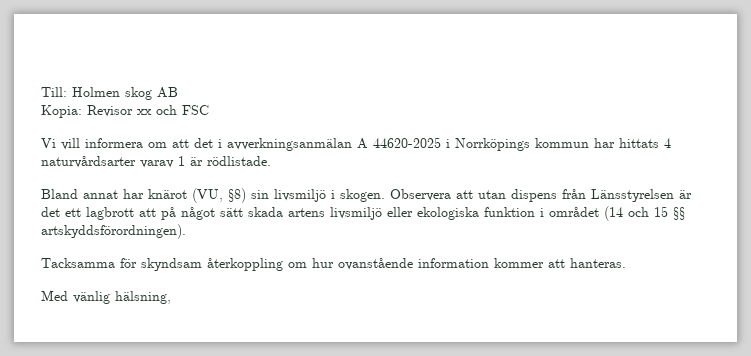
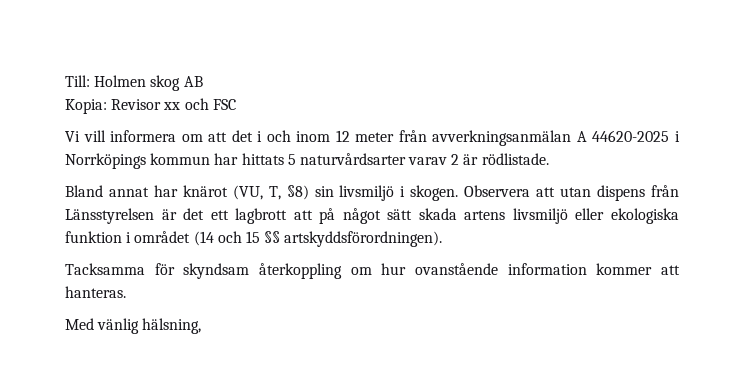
(222, 143) none -> [266,130,427,142] och inom 12 meter från
[664,138,671,148] 4 -> [287,154,296,165] 5
[178,156,185,166] 1 -> [451,154,460,165] 2
(223, 195) none -> [268,186,281,200] T,

